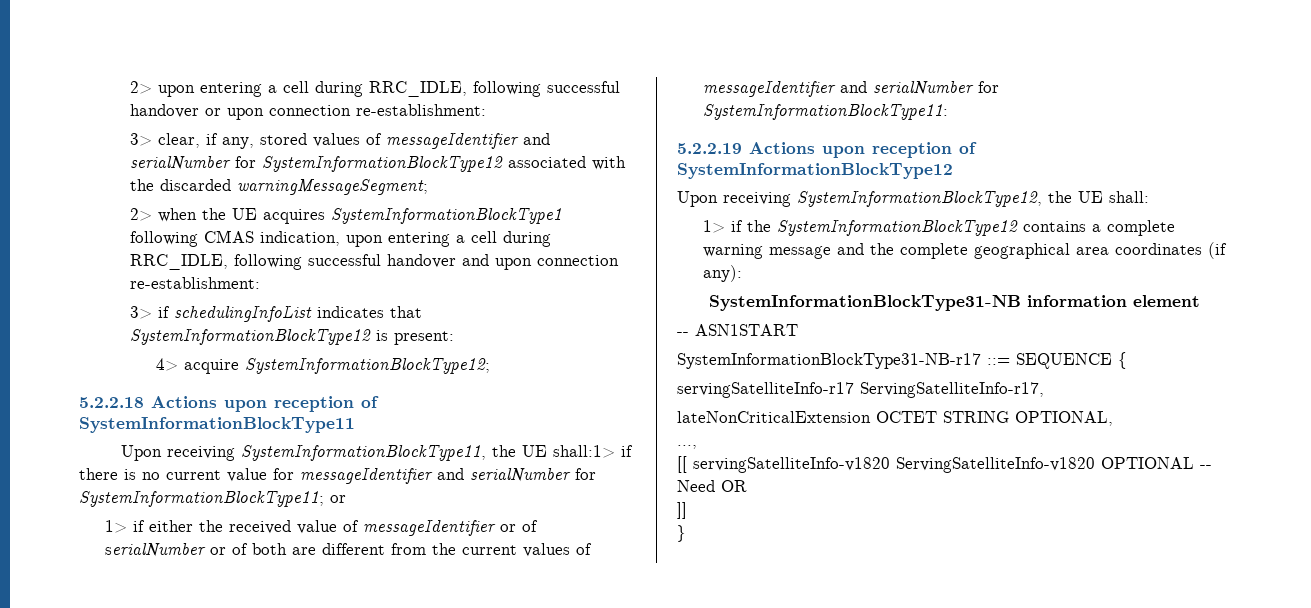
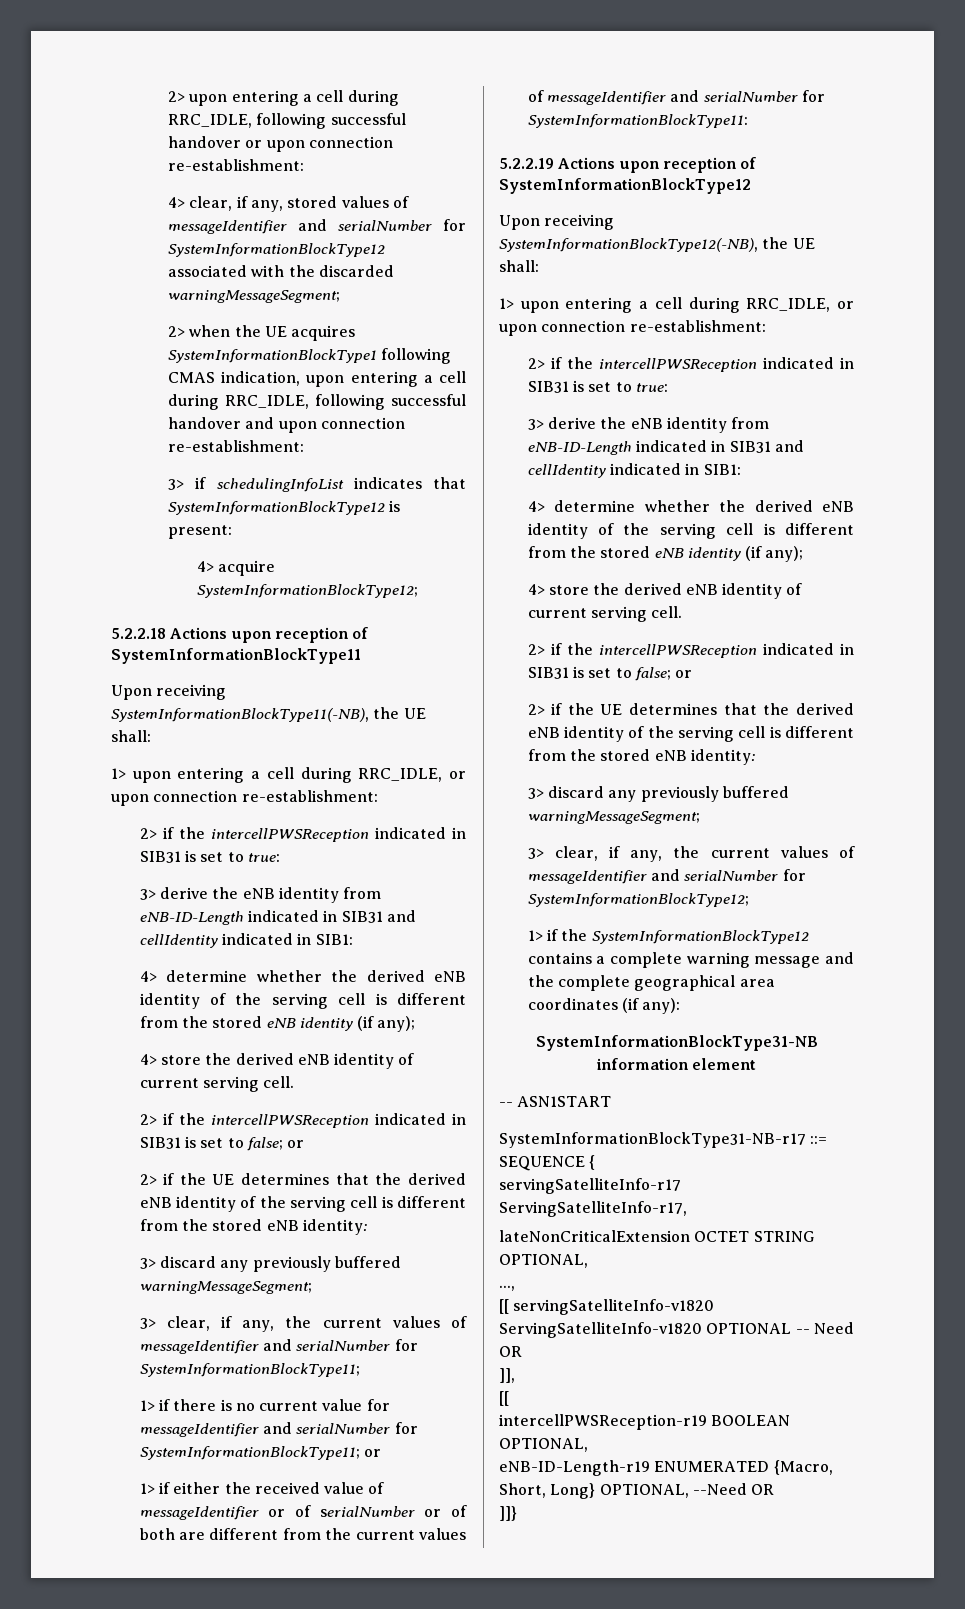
[130,133,153,146] 3> -> [168,197,186,208] 4>
[241,445,616,461] SystemInformationBlockType11, the UE shall:1> -> [111,707,426,722] [111,730,151,742] [111,767,467,783] [111,790,378,806] [139,827,467,842] [139,850,280,863] [139,887,382,903] [139,910,416,925] [139,933,353,948] [139,970,466,982] [139,993,466,1009] [139,1016,416,1032] [139,1053,415,1069] [139,1076,295,1092] [139,1113,467,1128] [139,1136,305,1151] [139,1173,466,1185] [139,1196,466,1212] [139,1219,367,1235] [139,1256,401,1272] [139,1281,312,1294] [139,1316,467,1332] [139,1339,418,1354] [139,1363,360,1377] [139,1400,155,1411] SystemInformationBlockType11(-NB), the UE shall: // 1> upon entering a cell during RRC_IDLE, or upon connection re-establishment: // 2> if the intercellPWSReception indicated in SIB31 is set to true: // 3> derive the eNB identity from eNB-ID-Length indicated in SIB31 and cellIdentity indicated in SIB1: // 4> determine whether the derived eNB identity of the serving cell is different from the stored eNB identity (if any); // 4> store the derived eNB identity of current serving cell. // 2> if the intercellPWSReception indicated in SIB31 is set to false; or // 2> if the UE determines that the derived eNB identity of the serving cell is different from the stored eNB identity: // 3> discard any previously buffered warningMessageSegment; // 3> clear, if any, the current values of messageIdentifier and serialNumber for SystemInformationBlockType11; // 1>
[797,191,1149,207] SystemInformationBlockType12, the UE shall: -> [499,237,815,252] [499,260,539,272] [499,297,854,313] [499,320,766,336] [527,357,854,372] [527,380,668,393] [527,417,770,433] [527,440,804,455] [527,463,741,478] [527,500,854,512] [527,523,854,539] [527,546,804,562] [527,583,803,599] [527,606,683,622] [527,643,854,658] [527,666,693,681] [527,703,854,715] [527,726,854,742] [527,749,755,765] [527,786,789,802] [527,811,700,824] [527,846,855,862] [527,869,806,884] [527,893,749,907] SystemInformationBlockType12(-NB), the UE shall: // 1> upon entering a cell during RRC_IDLE, or upon connection re-establishment: // 2> if the intercellPWSReception indicated in SIB31 is set to true: // 3> derive the eNB identity from eNB-ID-Length indicated in SIB31 and cellIdentity indicated in SIB1: // 4> determine whether the derived eNB identity of the serving cell is different from the stored eNB identity (if any); // 4> store the derived eNB identity of current serving cell. // 2> if the intercellPWSReception indicated in SIB31 is set to false; or // 2> if the UE determines that the derived eNB identity of the serving cell is different from the stored eNB identity: // 3> discard any previously buffered warningMessageSegment; // 3> clear, if any, the current values of messageIdentifier and serialNumber for SystemInformationBlockType12;
[677,502,687,519] [677,525,686,542] ]] // } -> [499,1368,515,1383] [499,1391,509,1406] [499,1414,791,1430] [499,1438,588,1452] [499,1460,833,1476] [499,1483,775,1499] [499,1506,517,1521] ]], // [[ // intercellPWSReception-r19 BOOLEAN OPTIONAL, // eNB-ID-Length-r19 ENUMERATED {Macro, Short, Long} OPTIONAL, --Need OR // ]]}

